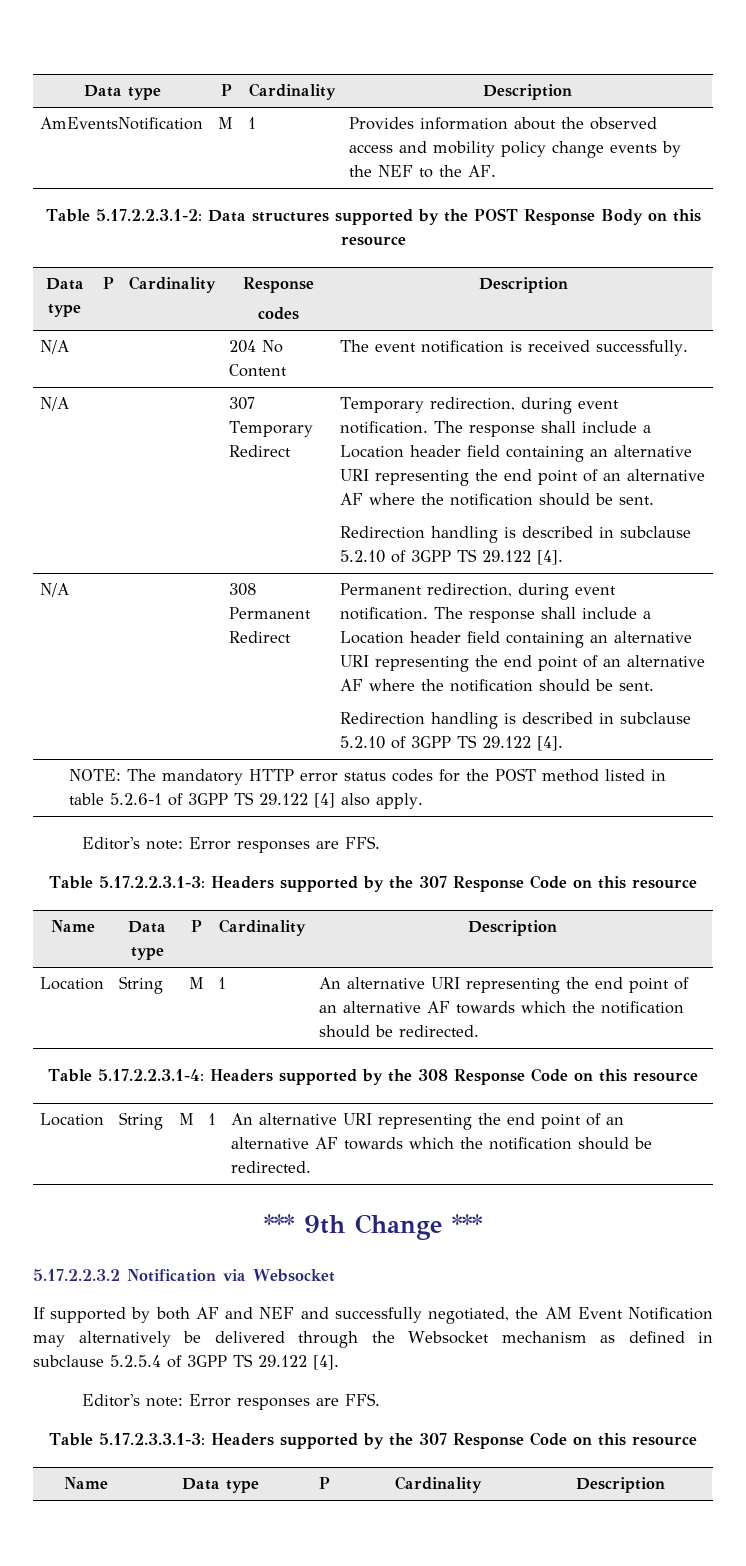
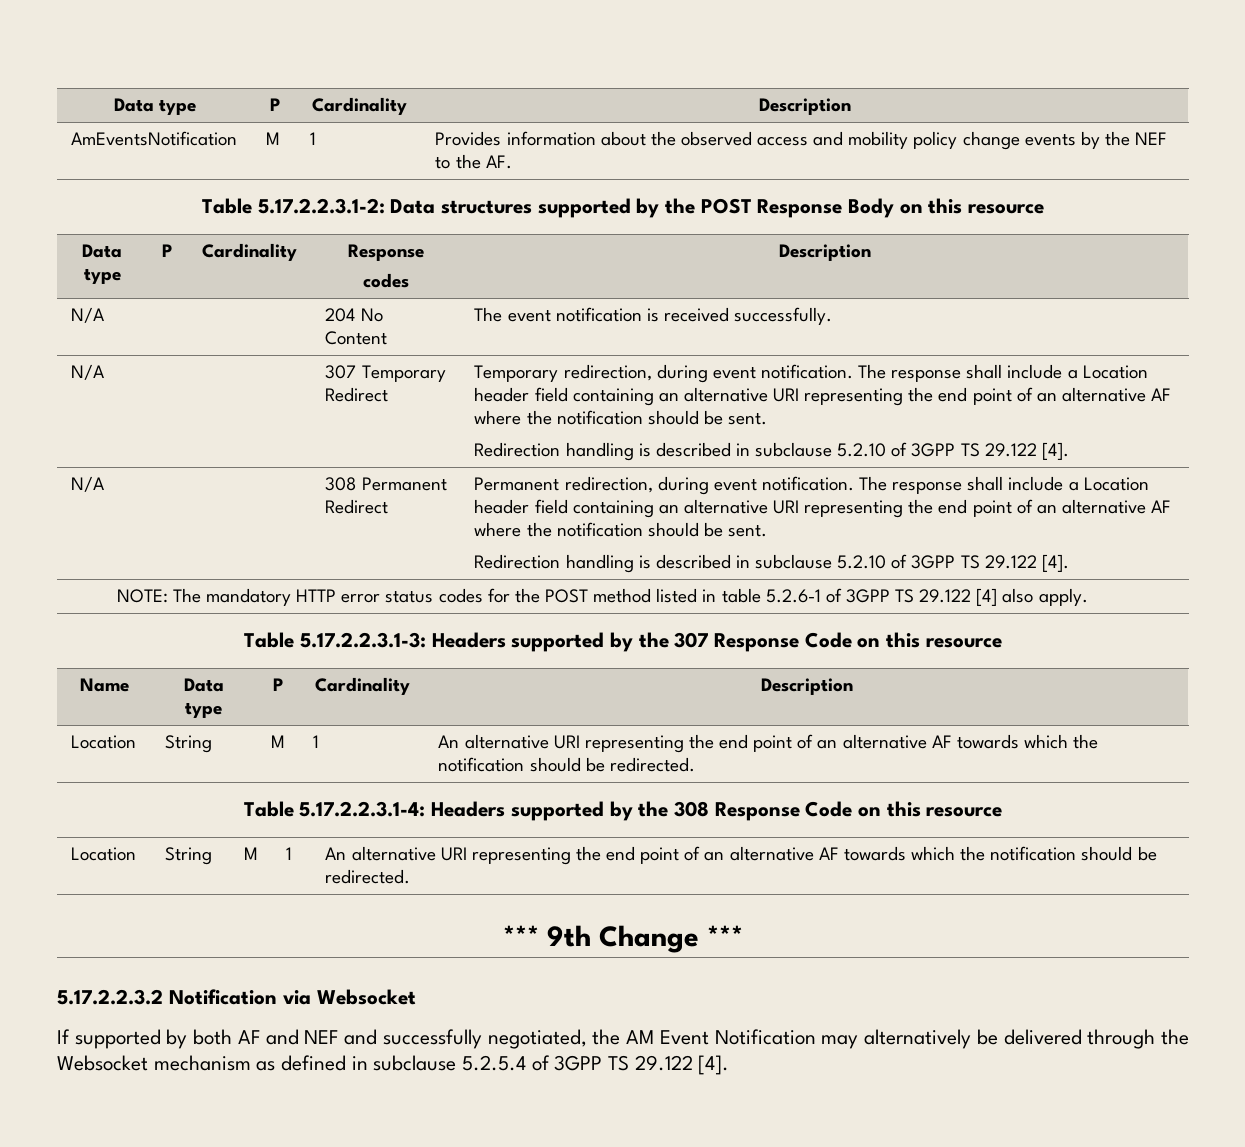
[81,836,380,853] // Editor's note: Error responses are FFS. -> (1088, 597) none
[81,1393,380,1410] [49,1432,697,1449] [64,1477,108,1489] [181,1478,259,1493] [319,1477,330,1489] [394,1476,482,1493] [575,1477,665,1493] // Editor's note: Error responses are FFS. // Table 5.17.2.3.3.1-3: Headers supported by the 307 Response Code on this resource // Name | Data type | P | Cardinality | Description -> (730, 1065) none

